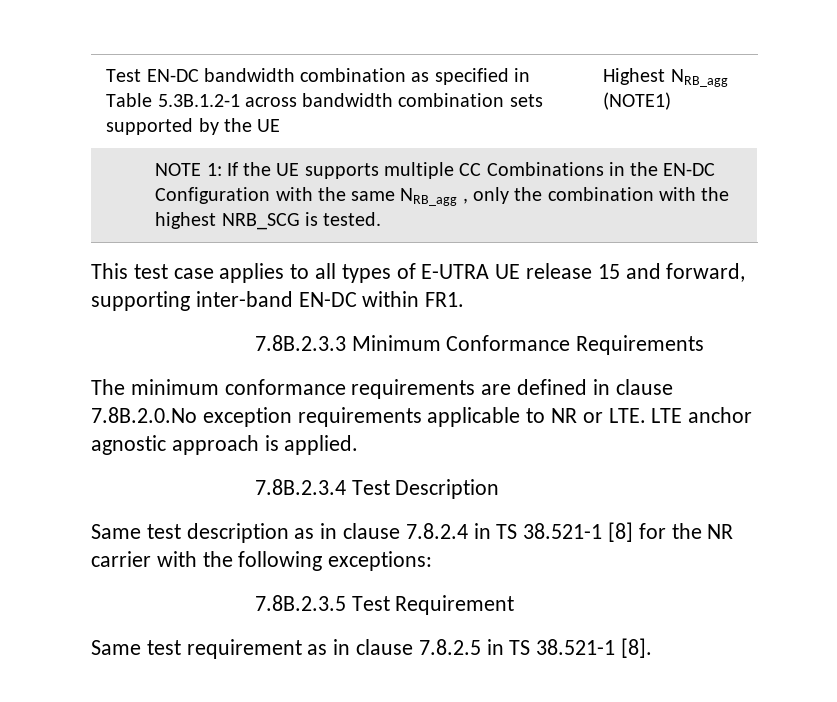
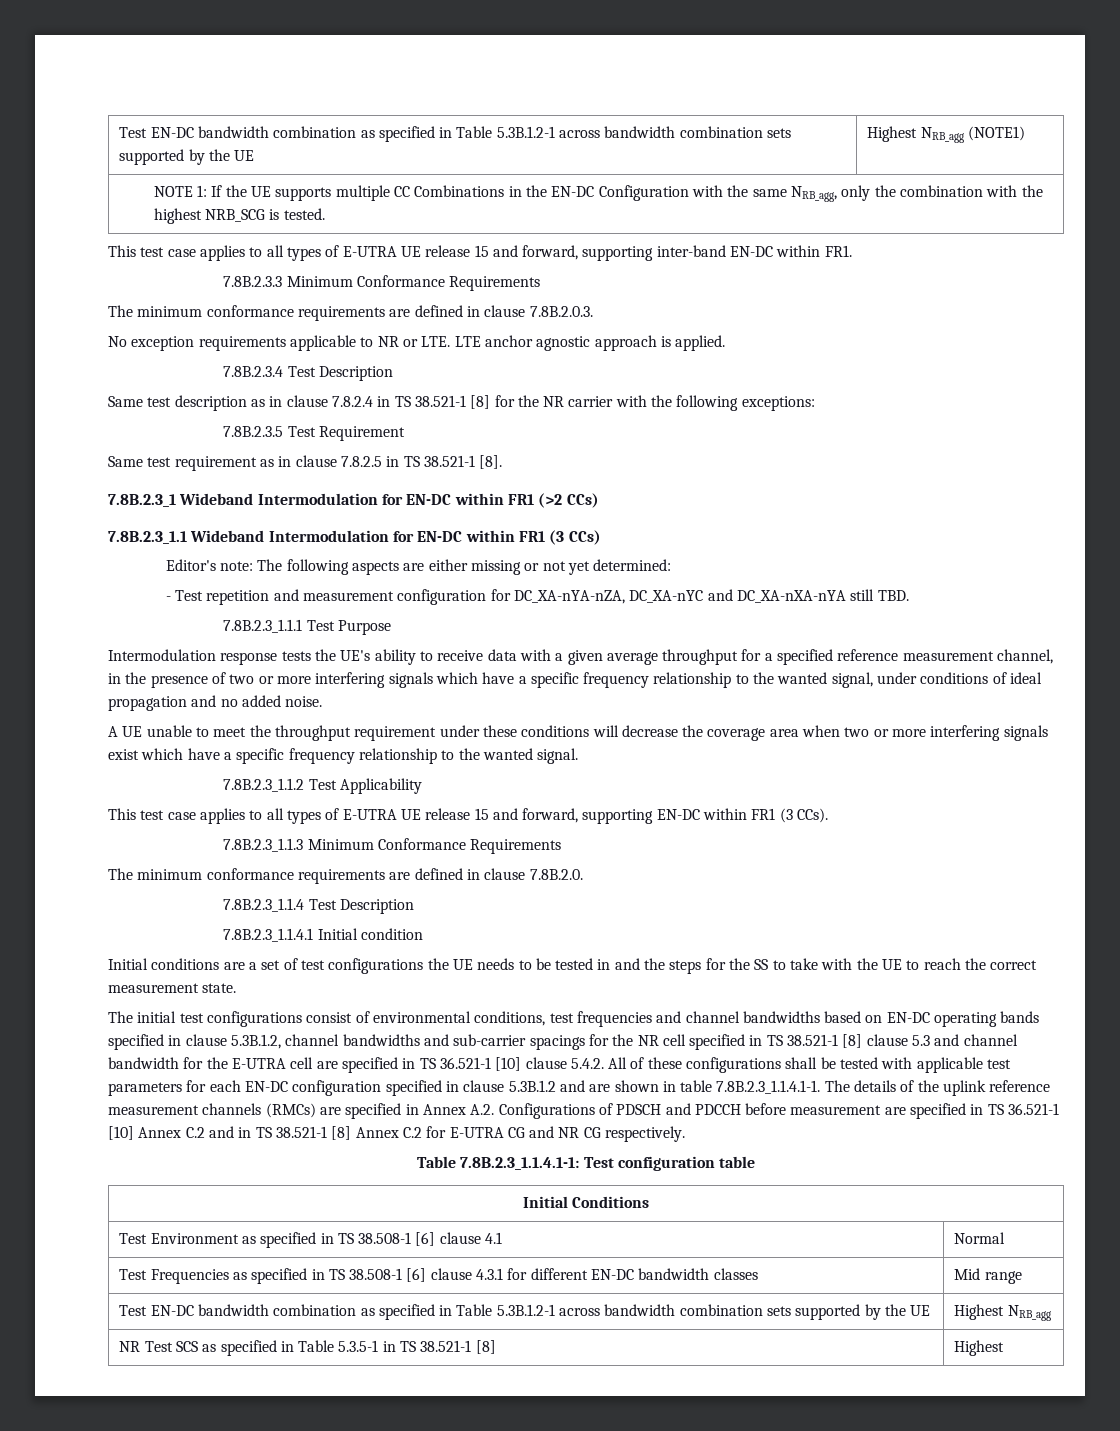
[400,188,468,206] NRB_agg , -> [790,186,837,202] NRB_agg,
[91,407,197,423] 7.8B.2.0.No -> [529,306,593,317] [108,336,127,347] 7.8B.2.0.3. // No
(653, 648) none -> [108,493,599,508] [108,530,601,545] [165,559,672,575] [165,589,909,605] [223,619,392,635] [108,649,1054,665] [108,672,1043,688] [108,695,323,711] [108,725,1048,741] [108,748,579,764] [223,778,423,794] [108,808,829,824] [223,838,562,854] [108,868,583,884] [223,898,415,914] [223,928,424,942] [108,958,1038,974] [108,983,237,993] [108,1011,1040,1027] [108,1034,1018,1050] [108,1057,1012,1073] [108,1080,1051,1096] [108,1103,1060,1119] [108,1126,686,1142] [416,1156,756,1171] [522,1196,650,1208] [119,1232,503,1248] [954,1232,1006,1244] [119,1268,758,1284] [954,1268,1022,1284] [119,1304,931,1320] [954,1304,1051,1321] [119,1340,496,1356] [954,1340,1005,1356] // 7.8B.2.3_1 Wideband Intermodulation for EN-DC within FR1 (>2 CCs) // 7.8B.2.3_1.1 Wideband Intermodulation for EN-DC within FR1 (3 CCs) // Editor's note: The following aspects are either missing or not yet determined: // - Test repetition and measurement configuration for DC_XA-nYA-nZA, DC_XA-nYC and DC_XA-nXA-nYA still TBD. // 7.8B.2.3_1.1.1 Test Purpose // Intermodulation response tests the UE's ability to receive data with a given average throughput for a specified reference measurement channel, in the presence of two or more interfering signals which have a specific frequency relationship to the wanted signal, under conditions of ideal propagation and no added noise. // A UE unable to meet the throughput requirement under these conditions will decrease the coverage area when two or more interfering signals exist which have a specific frequency relationship to the wanted signal. // 7.8B.2.3_1.1.2 Test Applicability // This test case applies to all types of E-UTRA UE release 15 and forward, supporting EN-DC within FR1 (3 CCs). // 7.8B.2.3_1.1.3 Minimum Conformance Requirements // The minimum conformance requirements are defined in clause 7.8B.2.0. // 7.8B.2.3_1.1.4 Test Description // 7.8B.2.3_1.1.4.1 Initial condition // Initial conditions are a set of test configurations the UE needs to be tested in and the steps for the SS to take with the UE to reach the correct measurement state. // The initial test configurations consist of environmental conditions, test frequencies and channel bandwidths based on EN-DC operating bands specified in clause 5.3B.1.2, channel bandwidths and sub-carrier spacings for the NR cell specified in TS 38.521-1 [8] clause 5.3 and channel bandwidth for the E-UTRA cell are specified in TS 36.521-1 [10] clause 5.4.2. All of these configurations shall be tested with applicable test parameters for each EN-DC configuration specified in clause 5.3B.1.2 and are shown in table 7.8B.2.3_1.1.4.1-1. The details of the uplink reference measurement channels (RMCs) are specified in Annex A.2. Configurations of PDSCH and PDCCH before measurement are specified in TS 36.521-1 [10] Annex C.2 and in TS 38.521-1 [8] Annex C.2 for E-UTRA CG and NR CG respectively. // Table 7.8B.2.3_1.1.4.1-1: Test configuration table // Initial Conditions // Test Environment as specified in TS 38.508-1 [6] clause 4.1 | Normal // Test Frequencies as specified in TS 38.508-1 [6] clause 4.3.1 for different EN-DC bandwidth classes | Mid range // Test EN-DC bandwidth combination as specified in Table 5.3B.1.2-1 across bandwidth combination sets supported by the UE | Highest NRB_agg // NR Test SCS as specified in Table 5.3.5-1 in TS 38.521-1 [8] | Highest

